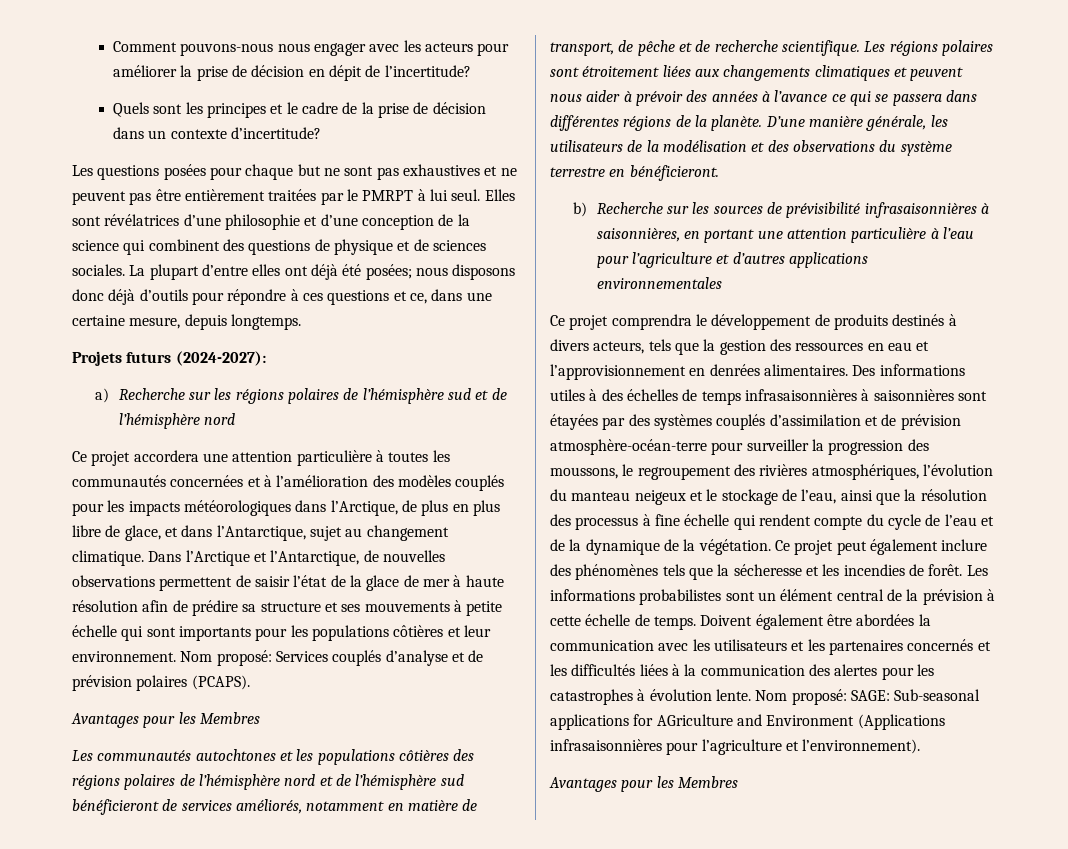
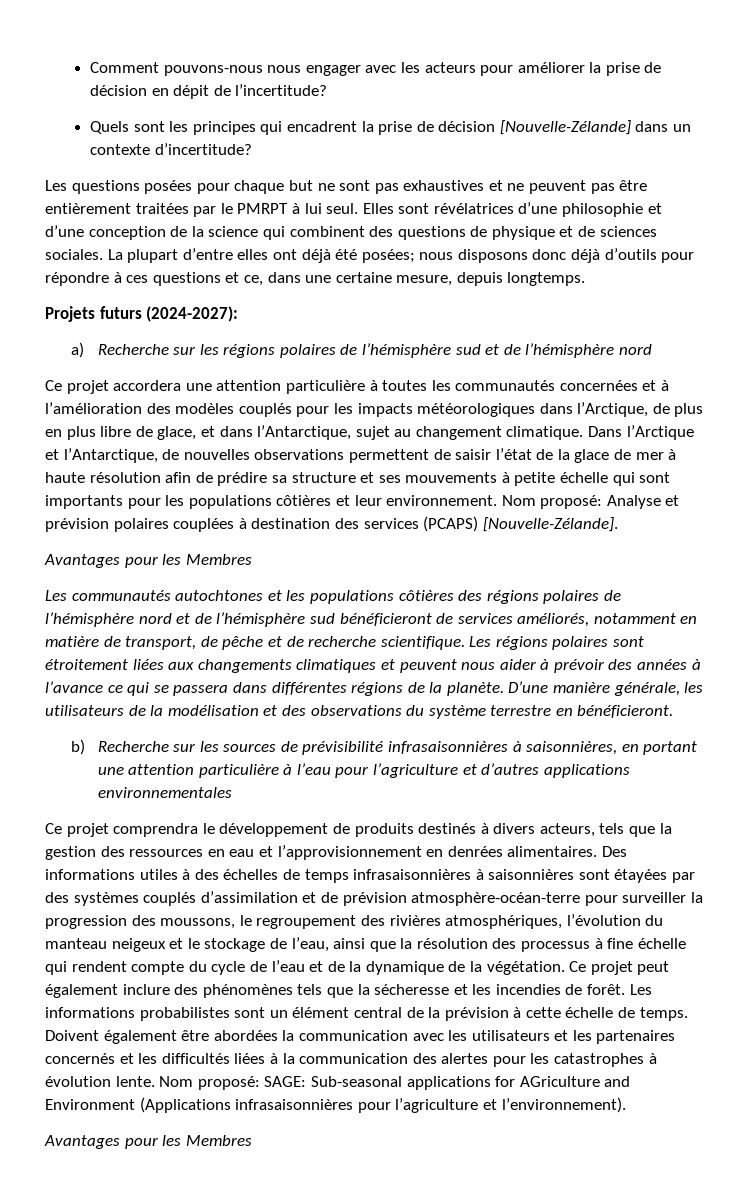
[270,102,486,118] et le cadre de la prise de décision -> [260,120,631,135] qui encadrent la prise de décision [Nouvelle-Zélande]
[275,650,484,666] [72,675,250,691] Services couplés d’analyse et de prévision polaires (PCAPS). -> [606,495,680,509] [45,516,618,532] Analyse et prévision polaires couplées à destination des services (PCAPS) [Nouvelle-Zélande].

